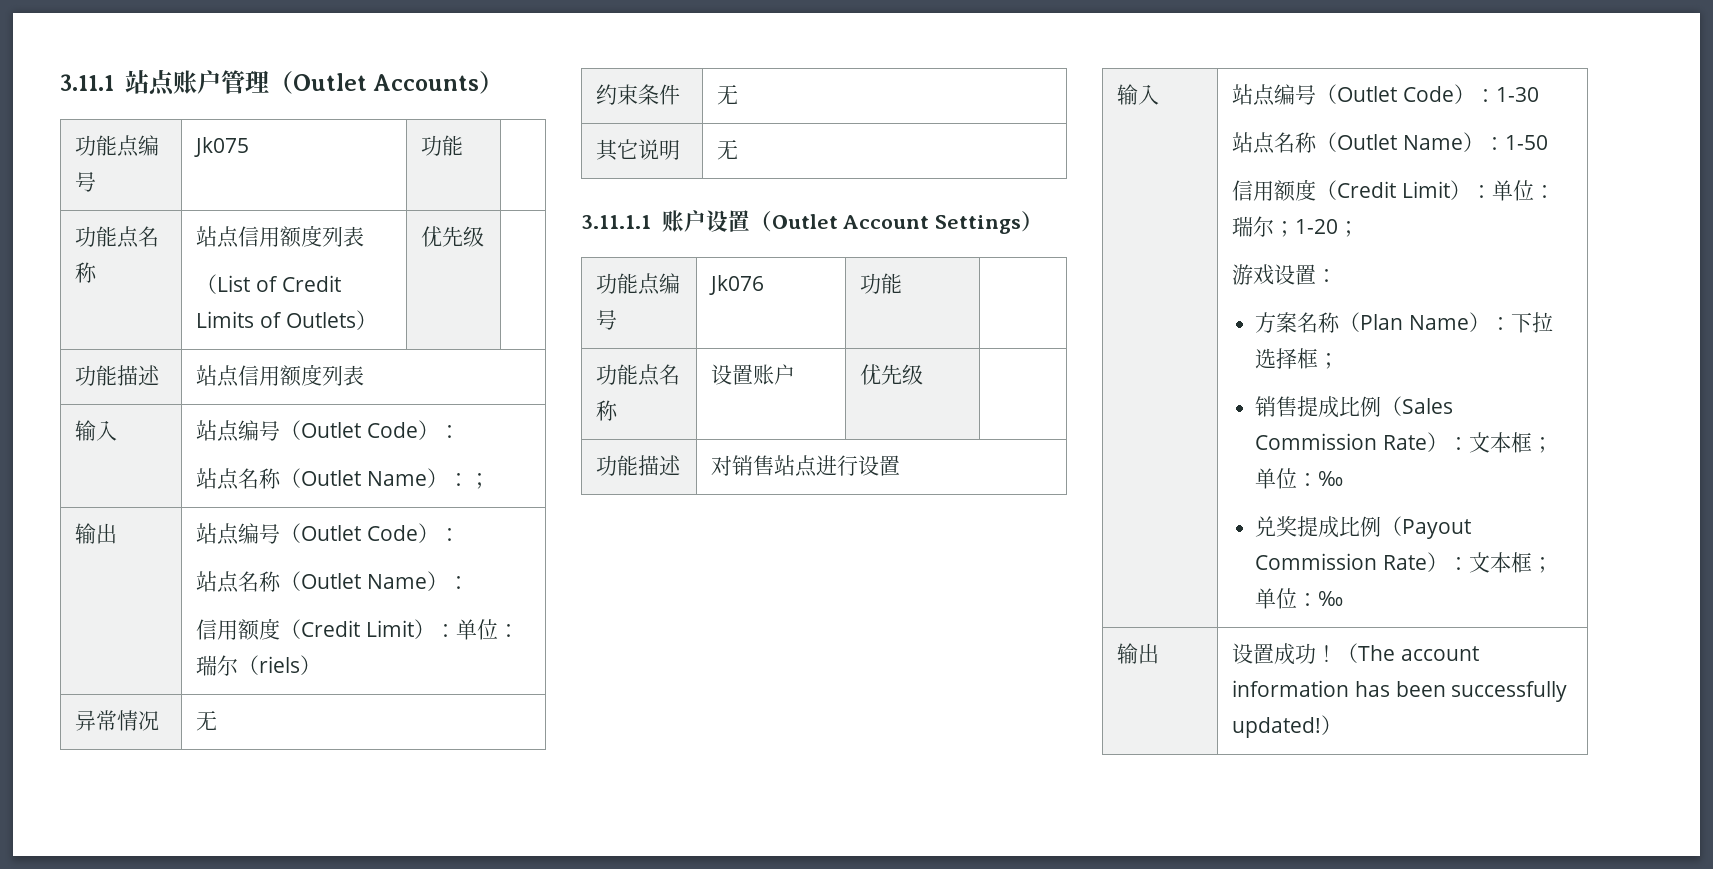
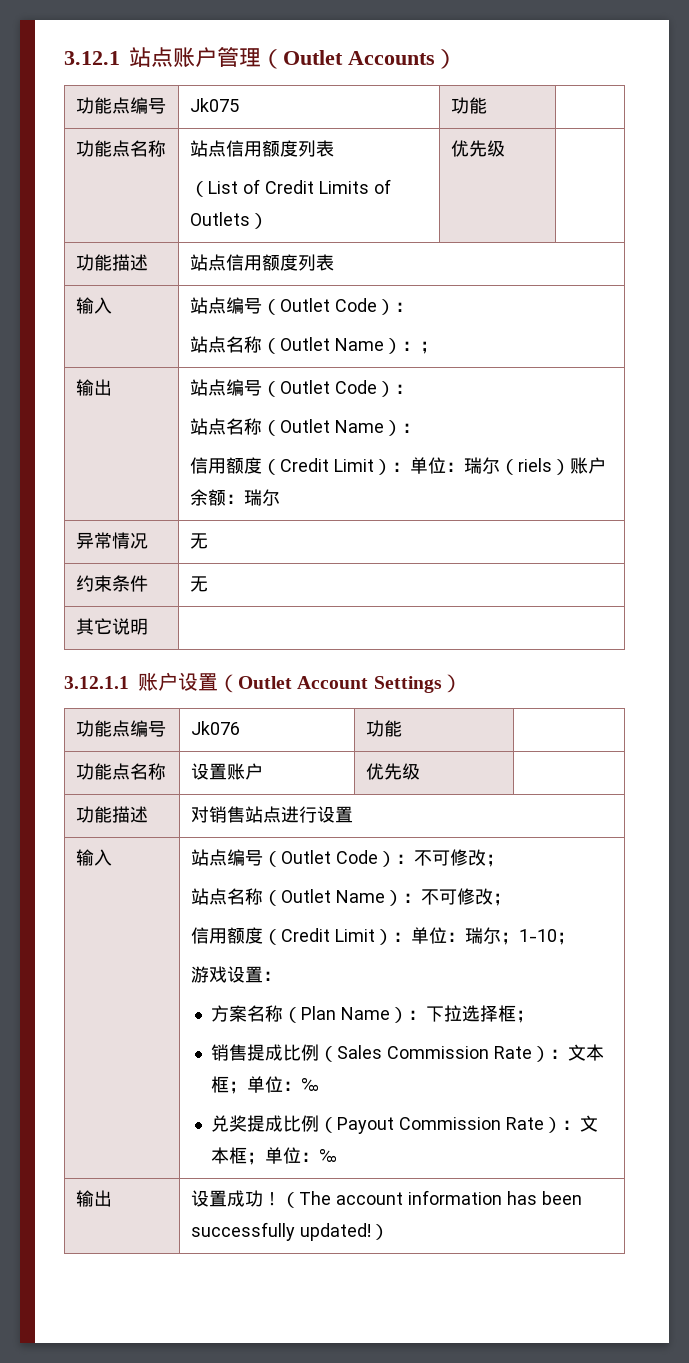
[60,74,114,91] 3.11.1 -> [64,51,120,65] 3.12.1
(322, 665) none -> [570,457,607,474] [190,489,281,506] 账户余额：瑞尔
[717,139,739,160] [581,215,651,229] 无 // 3.11.1.1 -> [64,676,129,689] // 3.12.1.1
[1495,87,1539,102] [1232,132,1548,154] 1-30 // 站点名称（Outlet Name）：1-50 -> [414,849,505,867] [191,888,512,906] 不可修改； // 站点名称（Outlet Name）：不可修改；
[1295,219,1339,234] 1-20 -> [519,929,558,942] 1-10

